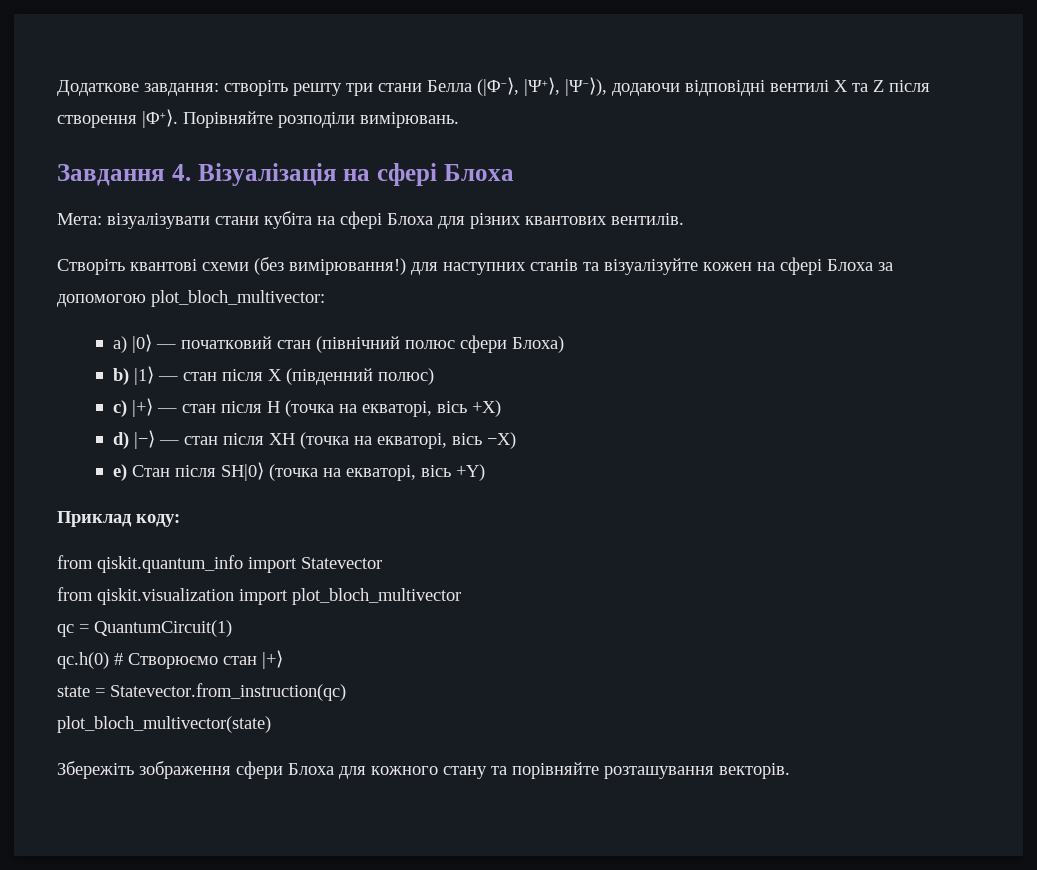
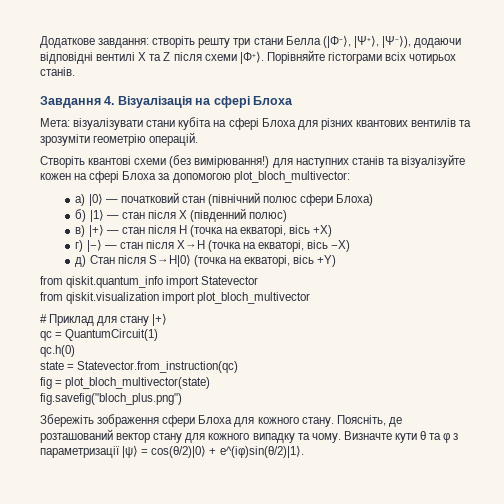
[57,115,137,128] створення -> [204,54,237,61] схеми
[278,112,459,128] розподіли вимірювань. -> [327,52,457,64] [40,67,75,76] гістограми всіх чотирьох станів.
[611,213,684,225] вентилів. -> [411,118,472,127] [40,132,199,146] вентилів та зрозуміти геометрію операцій.
[113,368,130,385] b) -> [75,209,87,222] б)
[113,400,128,417] c) -> [75,225,86,237] в)
[113,432,130,449] d) -> [75,240,84,252] г)
[269,433,296,445] XH -> [176,240,205,249] X→H
[113,464,128,481] e) -> [75,255,87,267] д)
[221,462,265,481] SH|0⟩ -> [148,254,191,267] S→H|0⟩
[57,511,180,527] // Приклад коду: -> (337, 261) none
(461, 596) none -> [40,313,168,326] // # Приклад для стану |+⟩
[114,650,283,669] # Створюємо стан |+⟩ -> (75, 351) none
(346, 692) none -> [40,377,63,389] fig =
(271, 724) none -> [40,393,182,405] // fig.savefig("bloch_plus.png")
[443,762,790,779] стану та порівняйте розташування векторів. -> [301,415,402,427] [40,429,459,443] [40,445,304,458] стану. Поясніть, де розташований вектор стану для кожного випадку та чому. Визначте кути θ та φ з параметризації |ψ⟩ = cos(θ/2)|0⟩ + e^(iφ)sin(θ/2)|1⟩.

